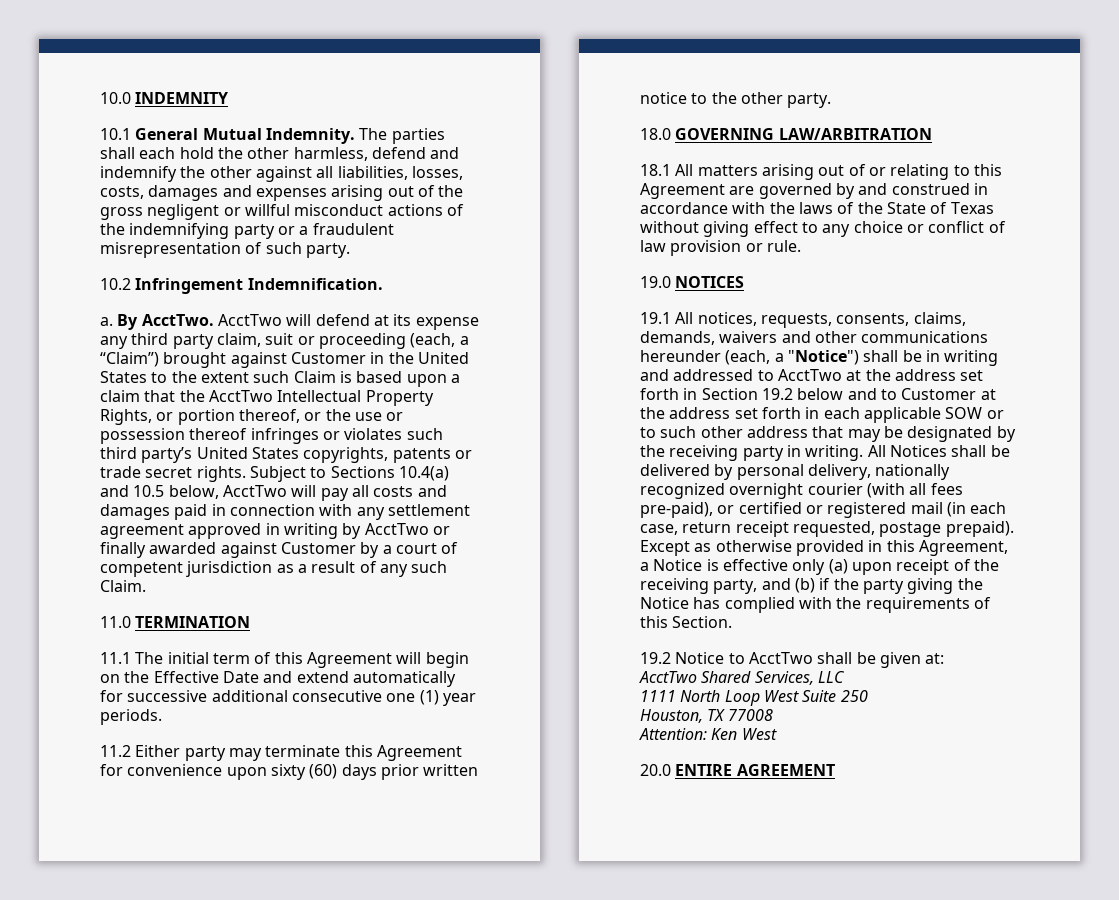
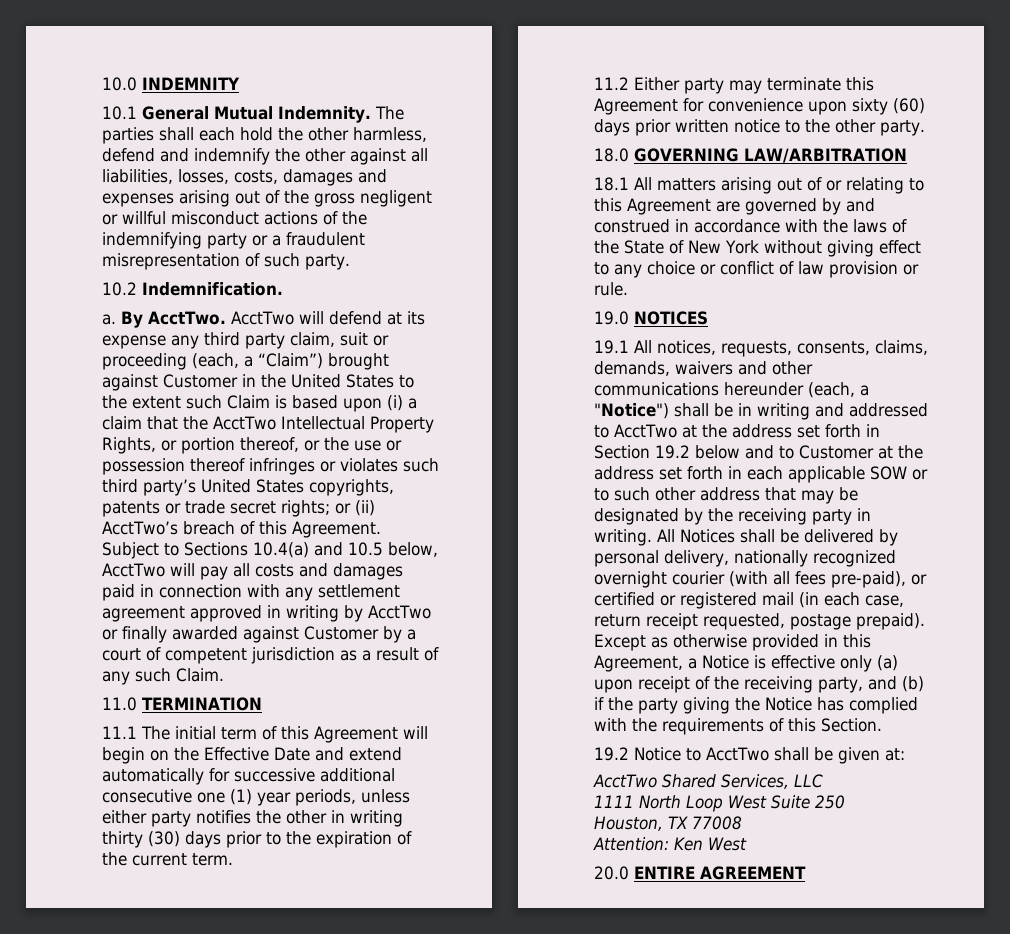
[135,278,244,294] Infringement -> (137, 289) none
(447, 380) none -> [387,395,403,411] (i)
[196,466,246,482] rights. -> [281,500,375,517] [102,521,381,538] rights; or (ii) AcctTwo’s breach of this Agreement.
[100,709,162,725] periods. -> [295,789,410,806] [102,810,403,827] [102,831,412,848] [102,852,233,866] periods, unless either party notifies the other in writing thirty (30) days prior to the expiration of the current term.
[950,202,994,214] Texas -> [688,240,759,254] New York

